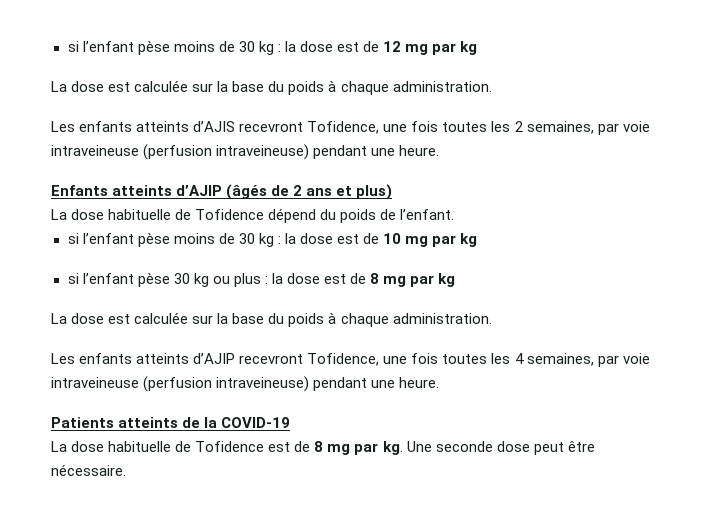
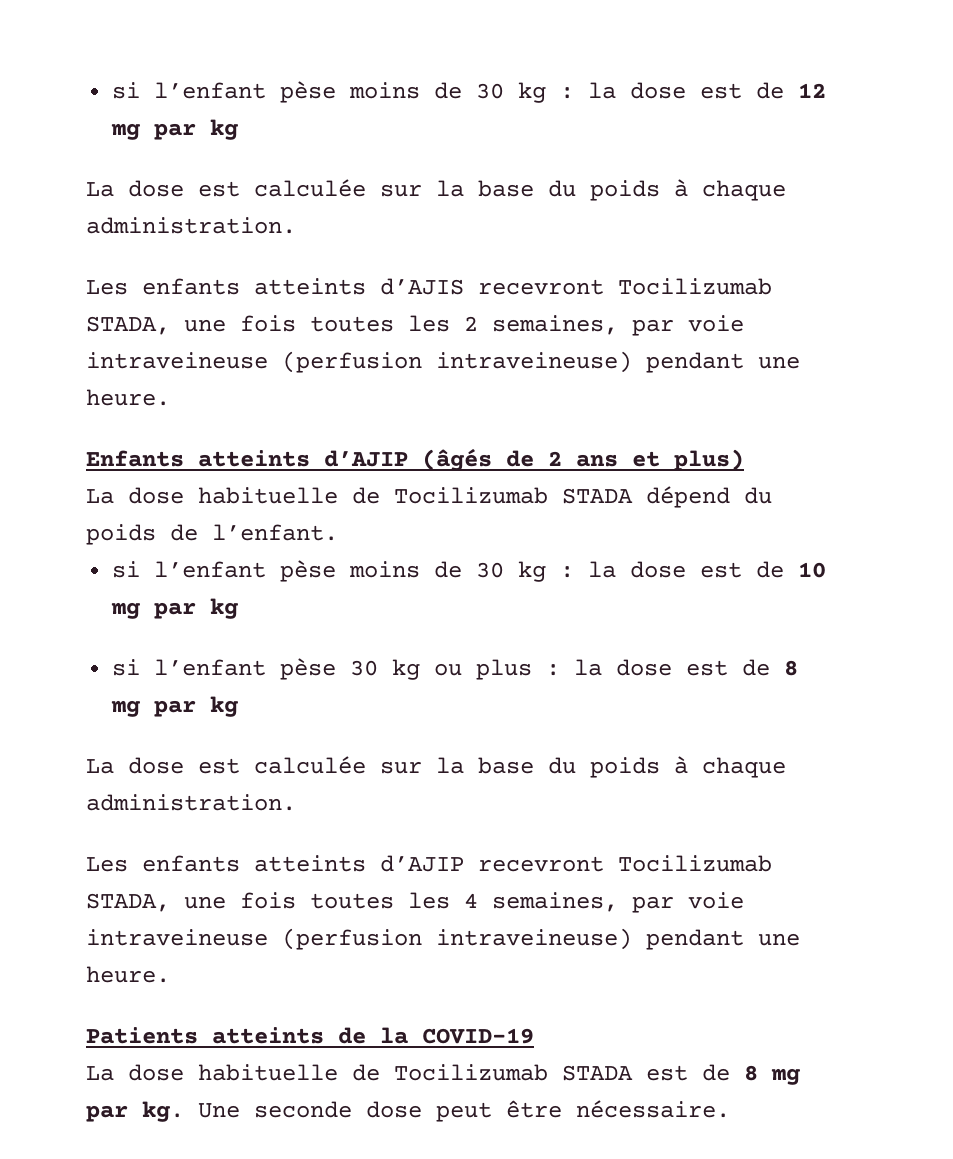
[307,121,380,134] Tofidence, -> [618,278,772,295] [86,316,170,335] Tocilizumab STADA,
[195,209,265,220] Tofidence -> [394,487,633,504] Tocilizumab STADA
[307,353,380,366] Tofidence, -> [618,855,772,872] [86,893,170,912] Tocilizumab STADA,
[195,441,265,452] Tofidence -> [394,1064,633,1081] Tocilizumab STADA

